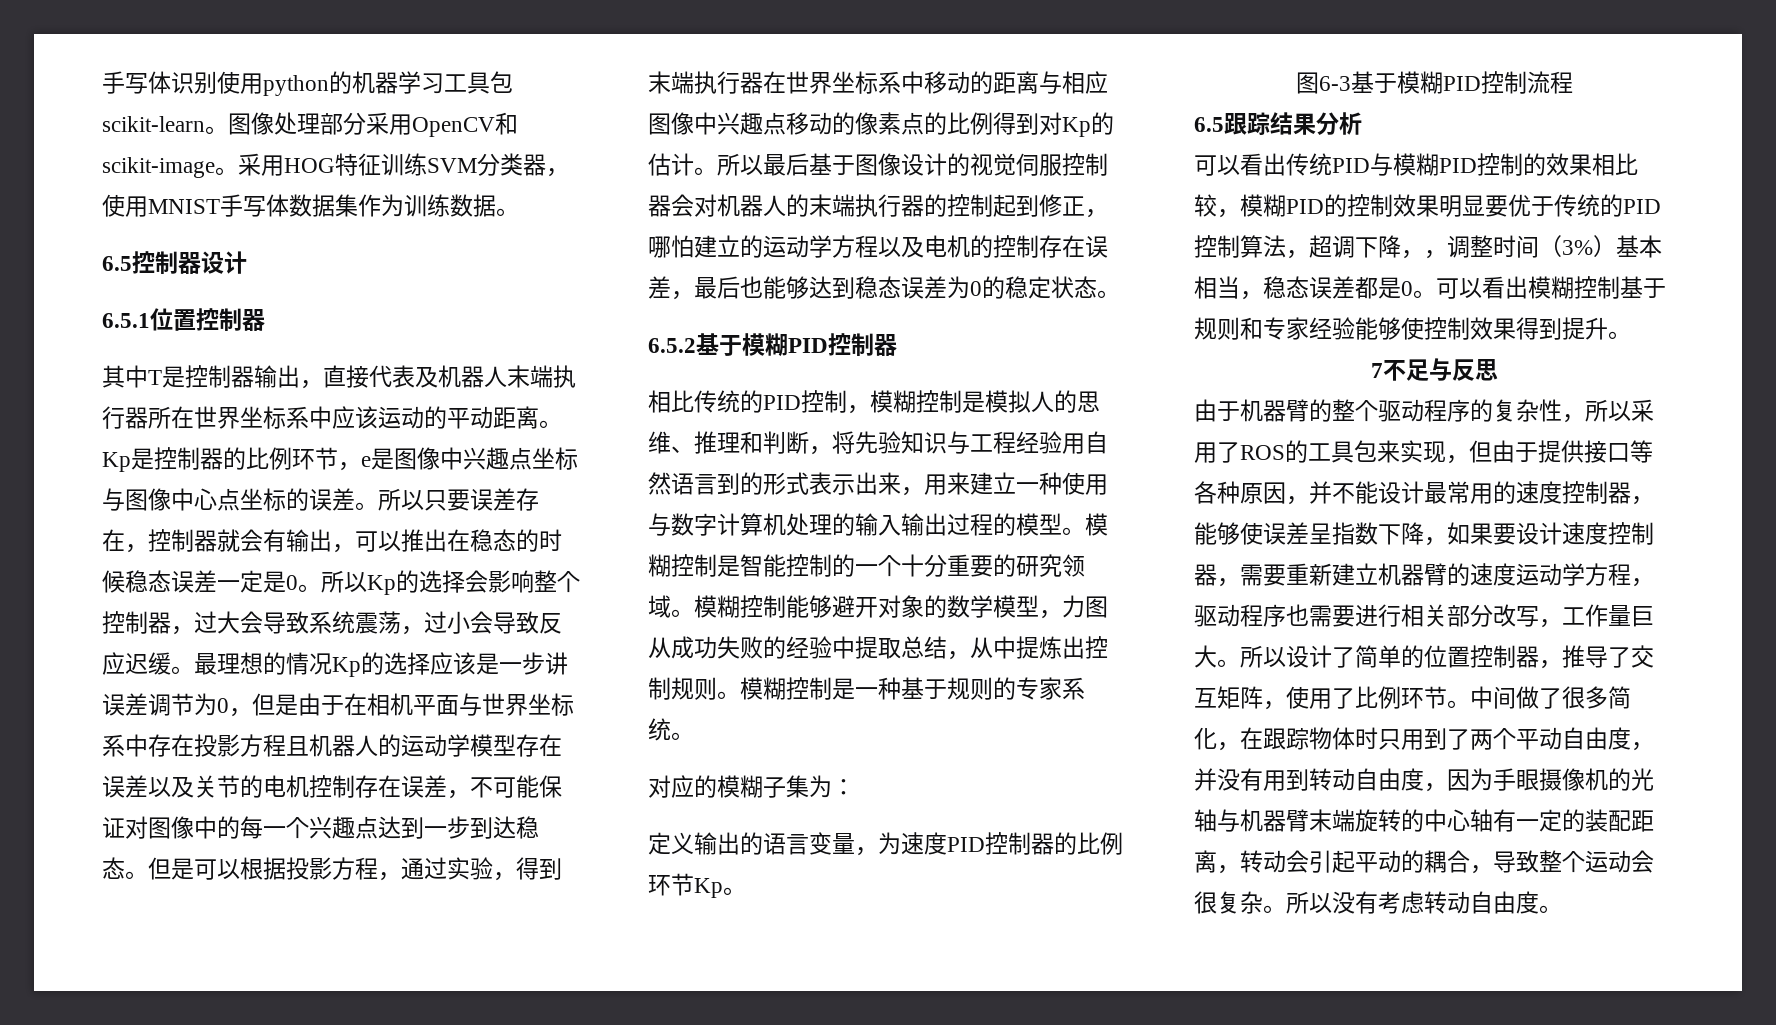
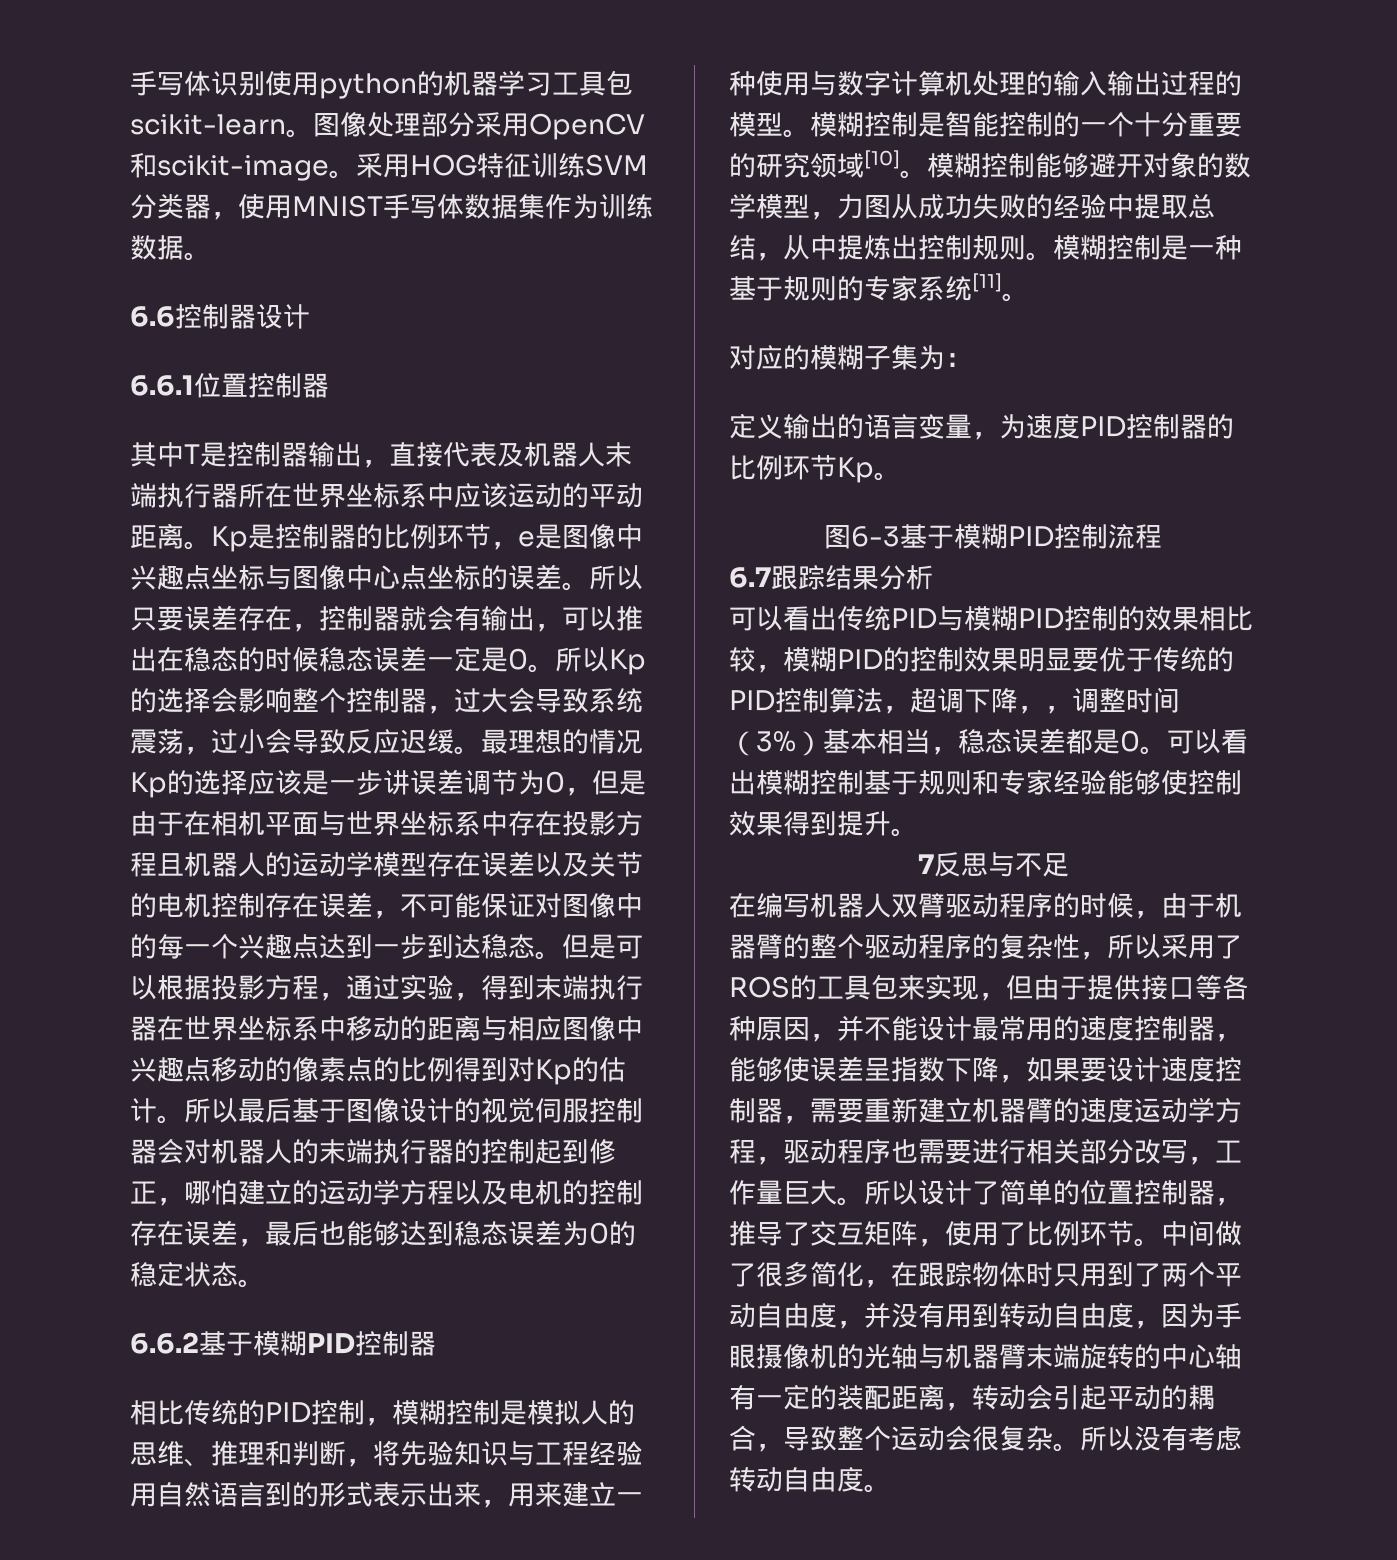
[102,256,132,271] 6.5 -> [130,306,175,327] 6.6
[102,313,150,328] 6.5.1 -> [130,375,194,396] 6.6.1
[648,338,696,353] 6.5.2 -> [130,1332,199,1354] 6.6.2
(671, 606) none -> [864,150,900,169] [10]
(671, 729) none -> [972,273,1002,292] [11]
[1194,117,1224,132] 6.5 -> [729,567,771,588] 6.7
(1383, 370) none -> [933,852,1015,877] 反思与
[1428,358,1498,381] 与反思 // -> [729,892,1161,919] // 在编写机器人双臂驱动程序的时候，

